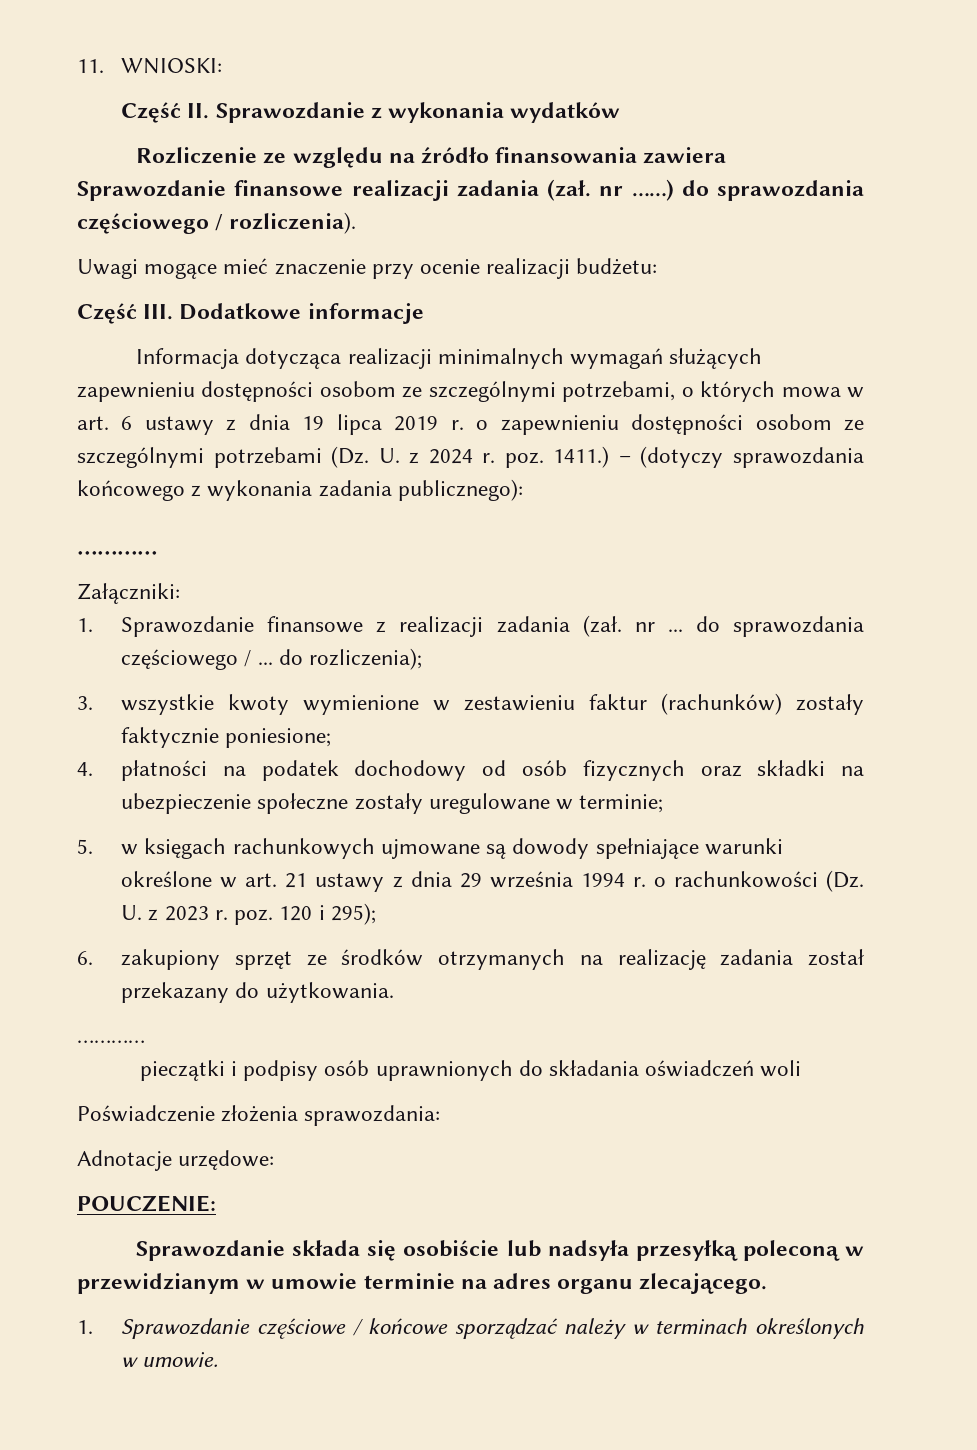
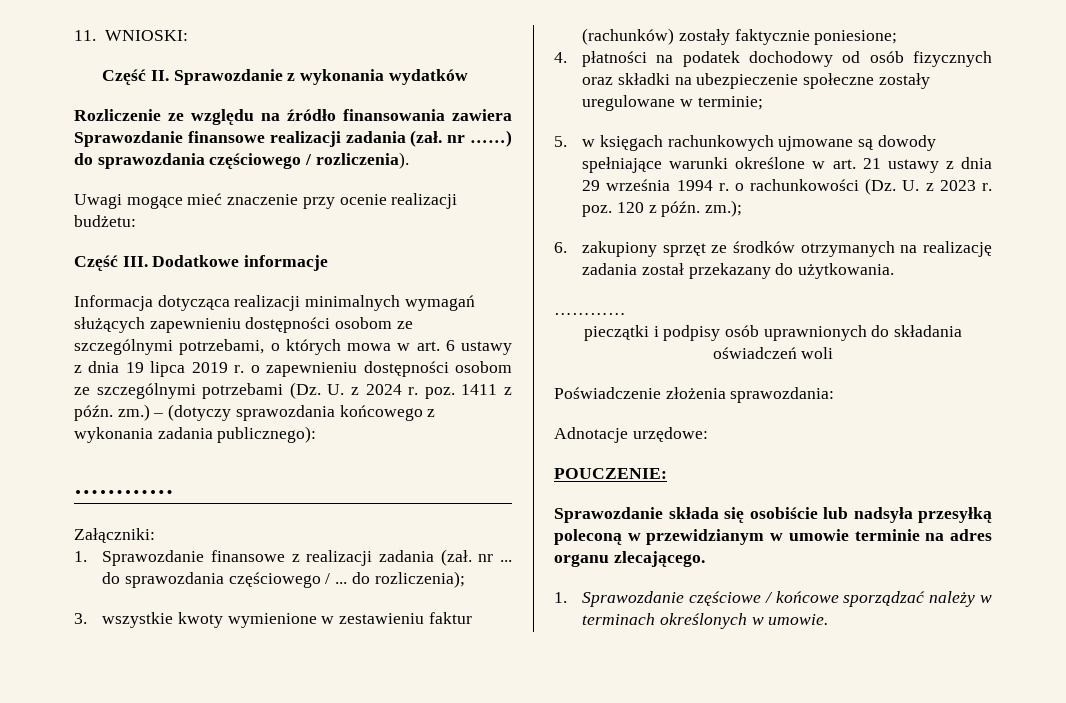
[553,446,610,468] 1411.) -> [461,384,513,395] [74,404,150,421] 1411 z późn. zm.)
[318,903,376,925] i 295); -> [648,200,743,217] z późn. zm.);

